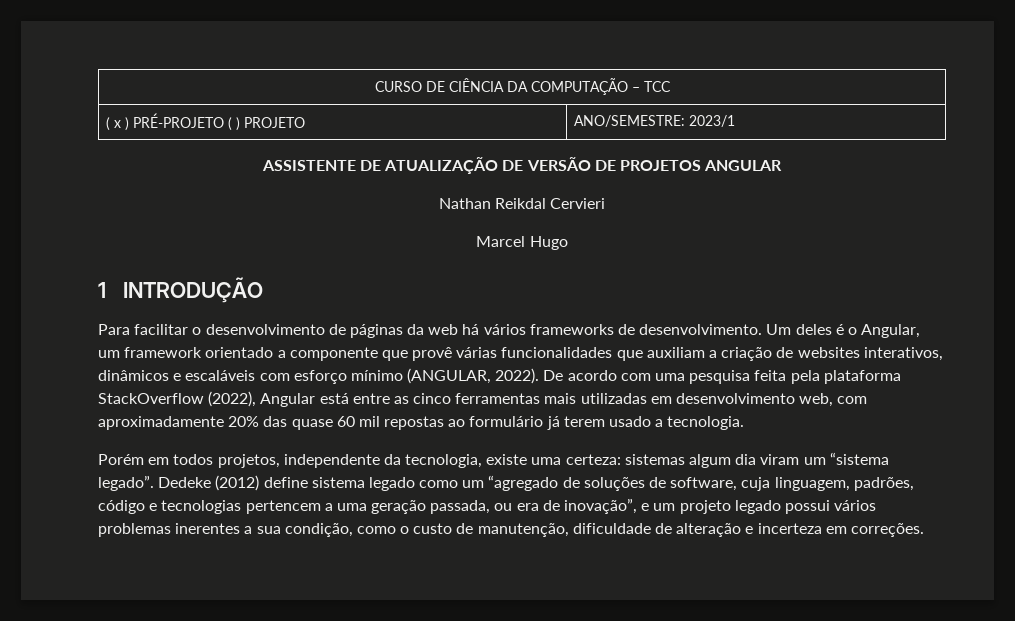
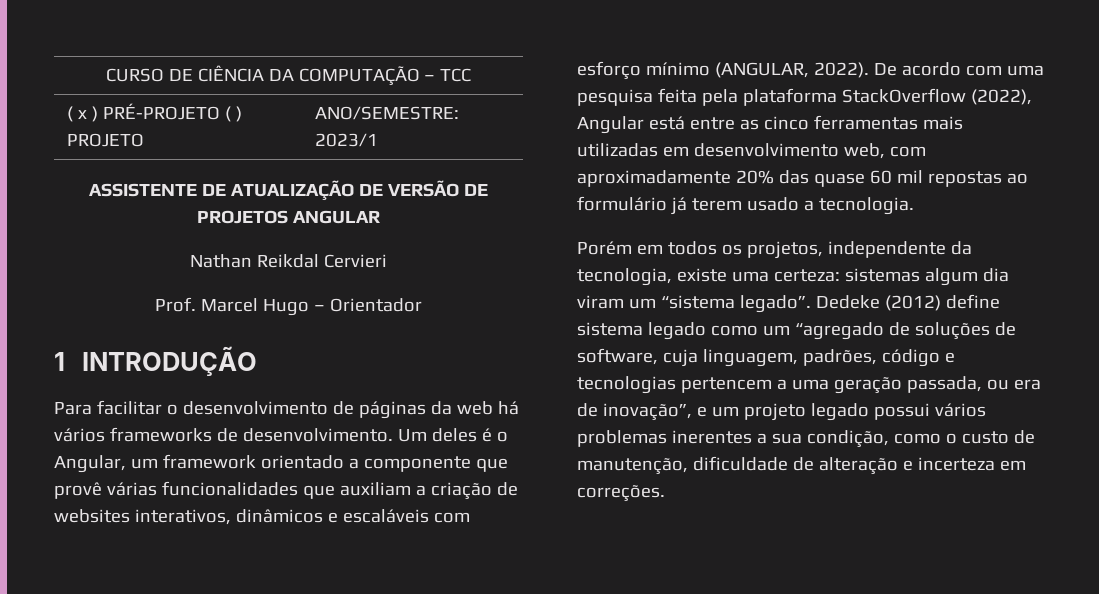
(606, 203) none -> [155,297,197,312] Prof.
(568, 243) none -> [313,298,422,312] – Orientador
(214, 459) none -> [721,244,742,255] os

